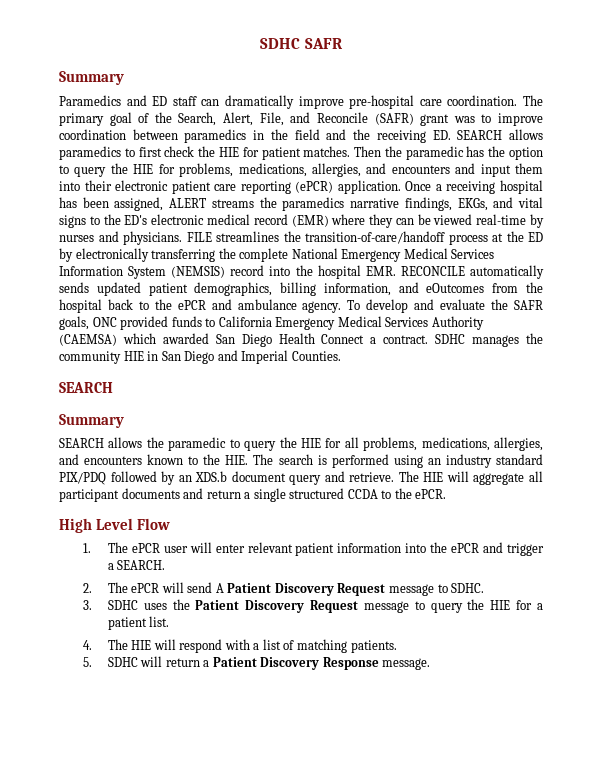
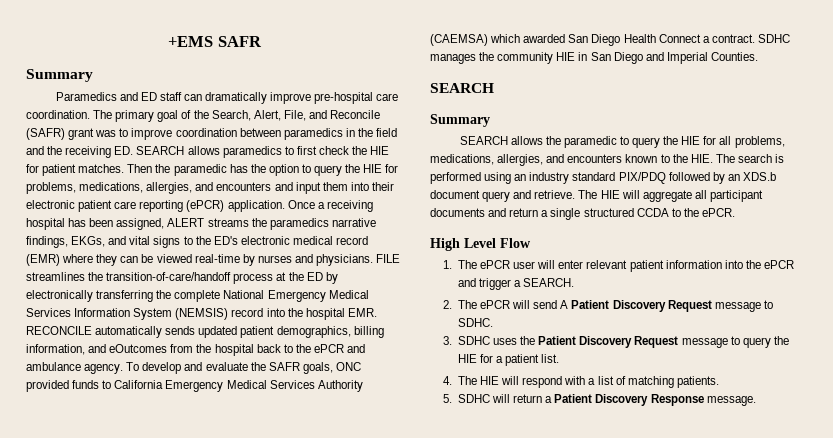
[260,38,301,49] SDHC -> [168,36,214,47] +EMS

